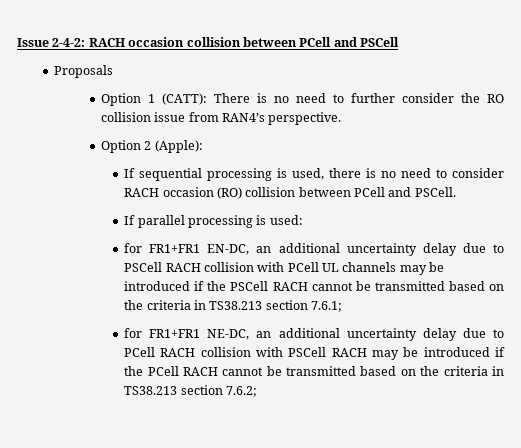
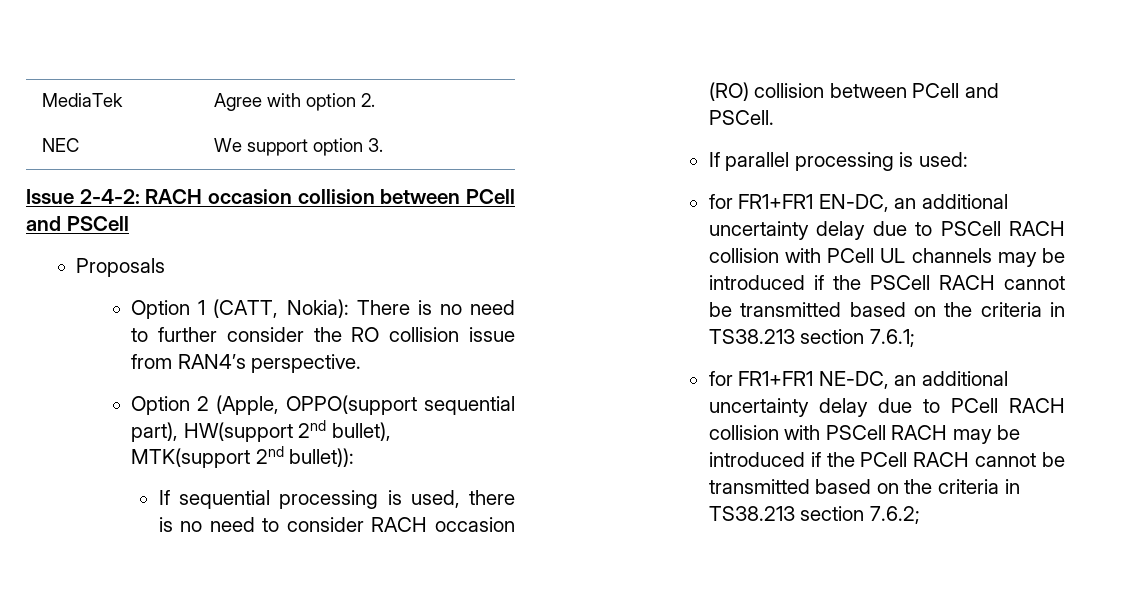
(17, 42) none -> [42,93,124,107] [214,93,376,111] [42,138,80,152] [214,138,384,156] MediaTek | Agree with option 2. // NEC | We support option 3. //
[161,93,207,105] (CATT): -> [213,299,349,318] (CATT, Nokia):
[154,140,203,153] (Apple): -> [216,395,515,415] [131,420,391,442] [131,446,355,468] (Apple, OPPO(support sequential part), HW(support 2nd bullet), MTK(support 2nd bullet)):

